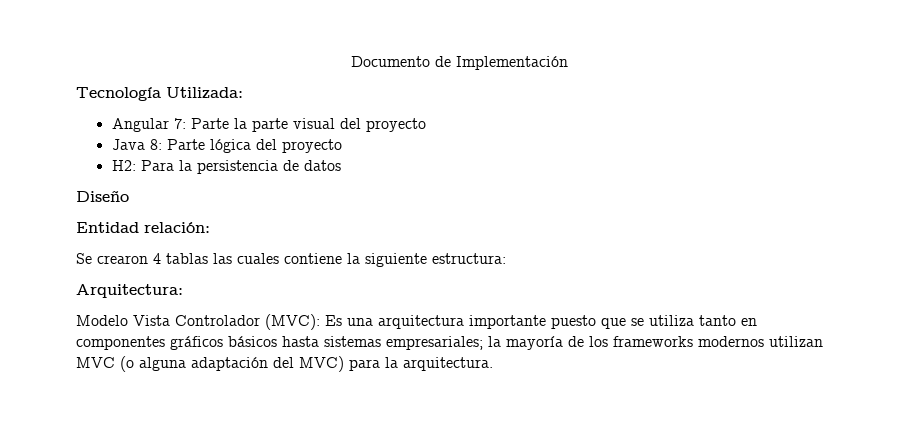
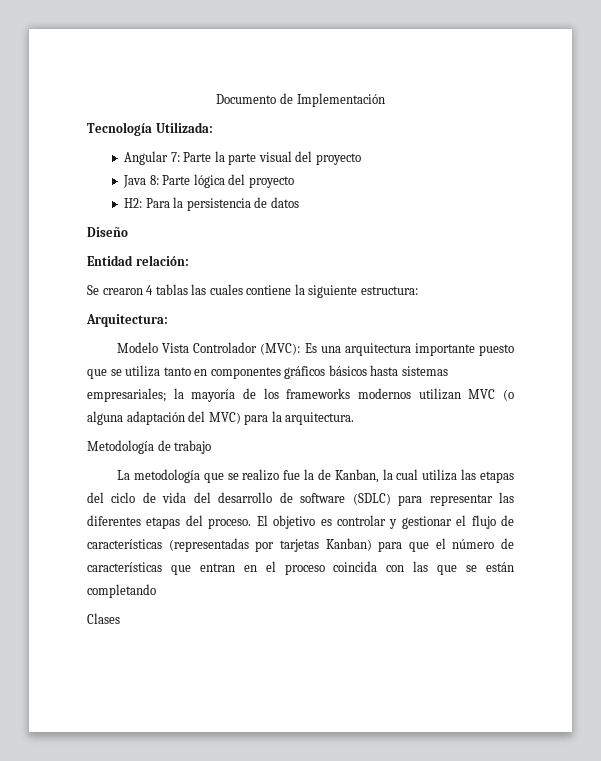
(493, 364) none -> [87,440,212,454] [117,469,514,483] [87,492,514,506] [87,515,514,529] [87,538,514,552] [87,561,515,575] [87,584,156,598] [87,613,120,624] // Metodología de trabajo // La metodología que se realizo fue la de Kanban, la cual utiliza las etapas del ciclo de vida del desarrollo de software (SDLC) para representar las diferentes etapas del proceso. El objetivo es controlar y gestionar el flujo de características (representadas por tarjetas Kanban) para que el número de características que entran en el proceso coincida con las que se están completando // Clases

